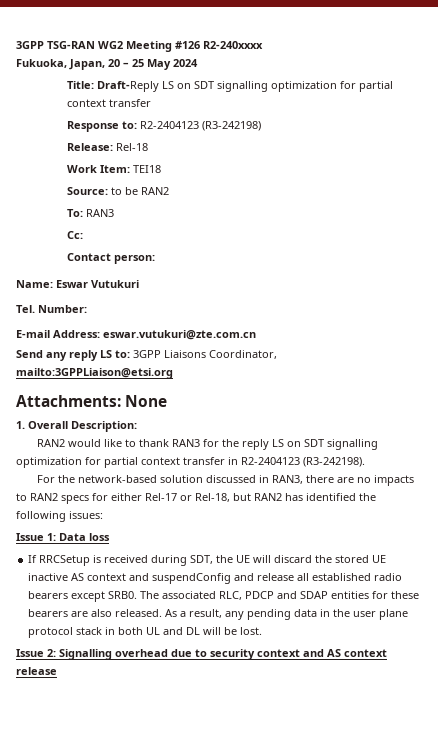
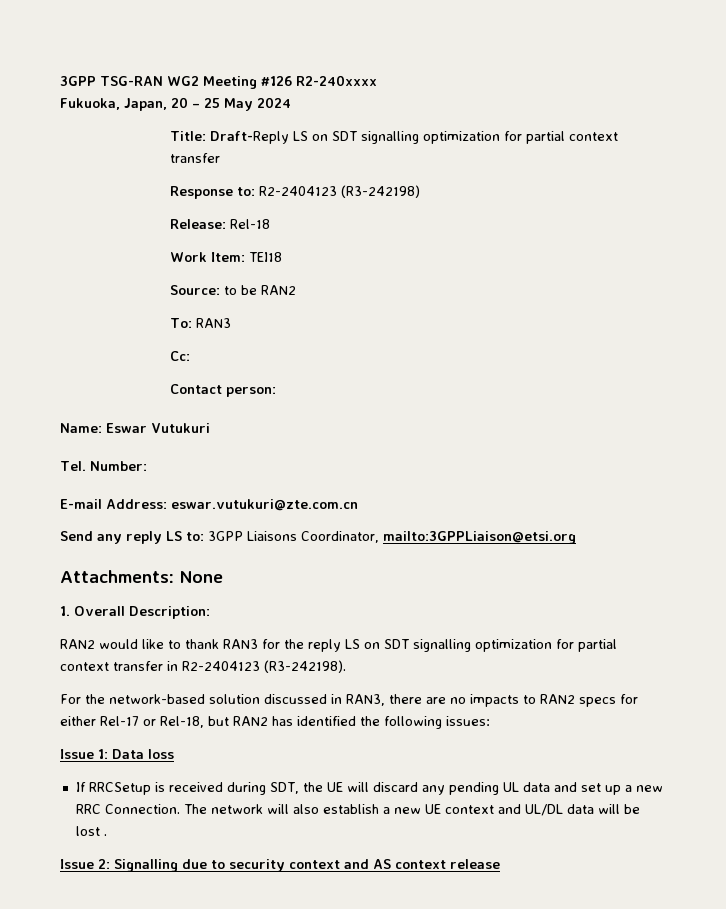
[315,555,387,563] [28,573,403,584] [28,591,420,602] [28,609,409,620] [28,627,263,638] the stored UE inactive AS context and suspendConfig and release all established radio bearers except SRB0. The associated RLC, PDCP and SDAP entities for these bearers are also released. As a result, any pending data in the user plane protocol stack in both UL and DL will be lost. -> [421,782,663,795] [75,804,640,816] [75,826,107,836] any pending UL data and set up a new RRC Connection. The network will also establish a new UE context and UL/DL data will be lost .
[115,649,168,657] overhead -> (178, 865) none

